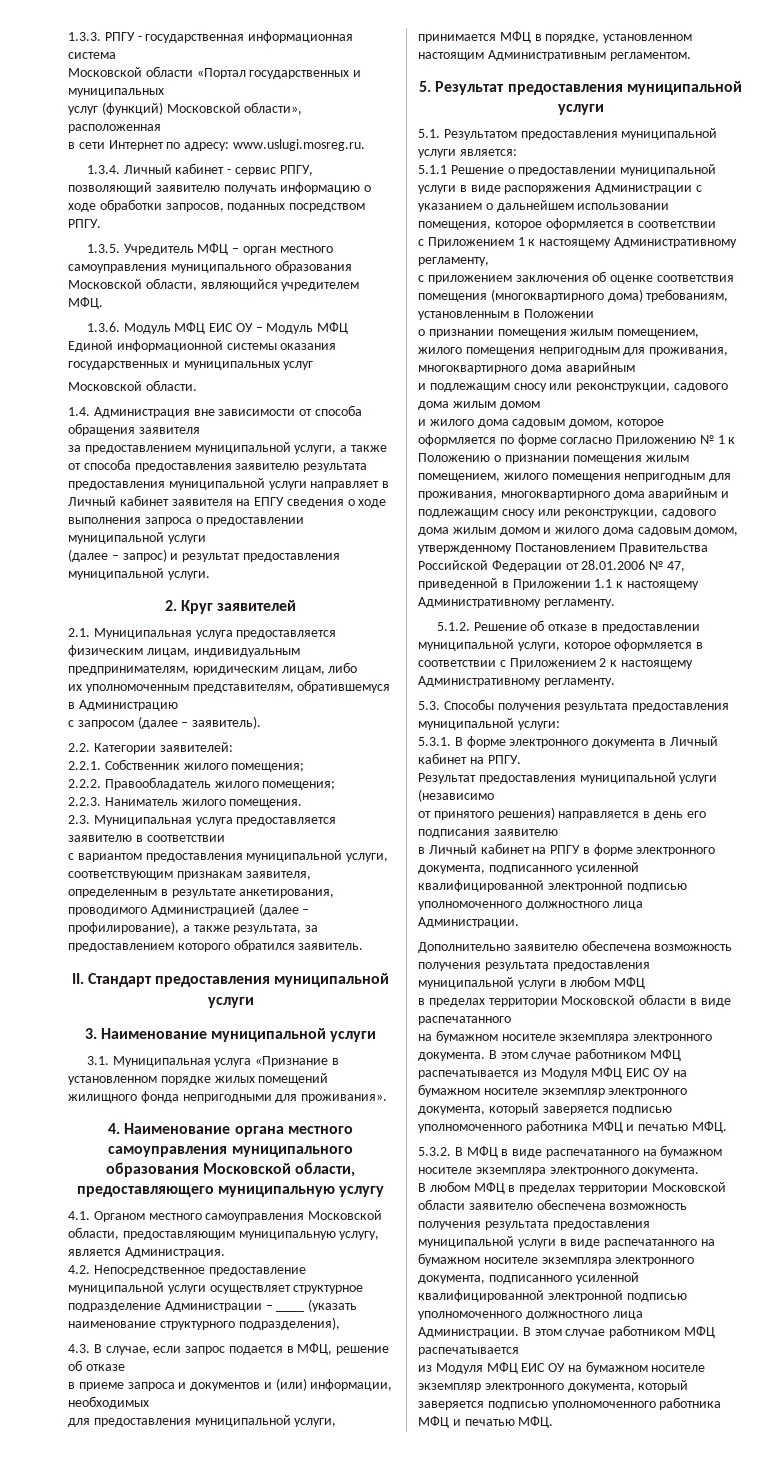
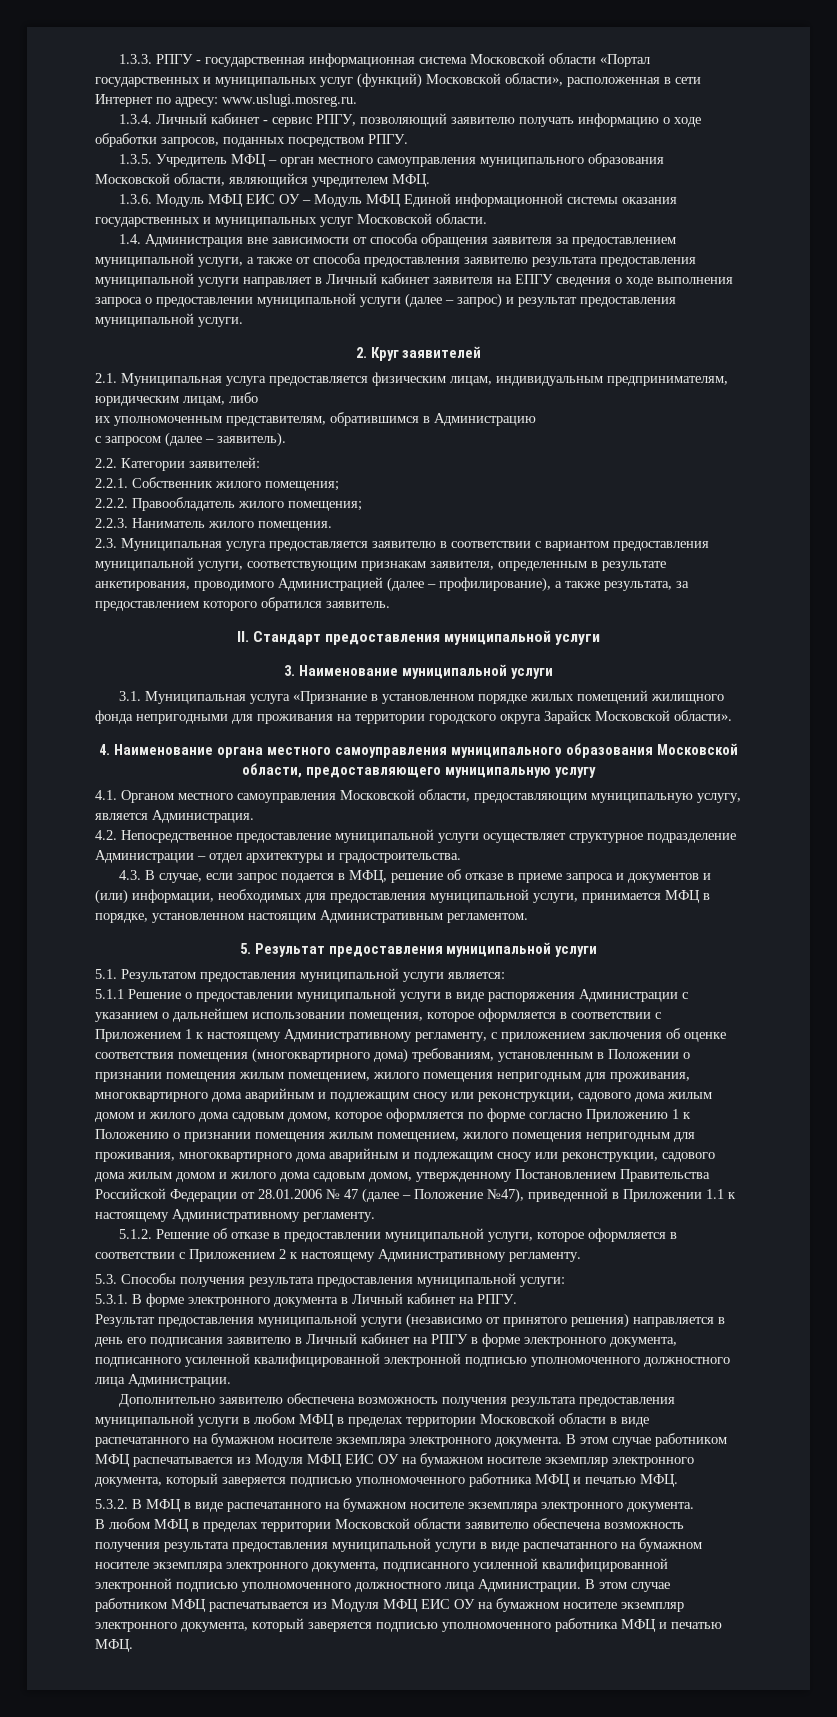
(116, 55) // -> (467, 60) none
(164, 92) // -> (317, 82) none
(161, 128) // -> (660, 82) none
(314, 365) // -> (353, 222) none
(200, 430) // -> (552, 240) none
(206, 539) // -> (401, 302) none
[297,680,391,693] обратившемуся -> [330,412,419,426] обратившимся
(225, 838) // -> (531, 544) none
[301,1094,388,1103] проживания». -> [257,710,732,724] проживания на территории городского округа Зарайск Московской области».
[276,1299,358,1312] [68,1317,340,1330] ____ (указать наименование структурного подразделения), -> [209,853,461,863] отдел архитектуры и градостроительства.
(125, 1367) // -> (503, 876) none
(149, 1402) // -> (302, 896) none
(717, 224) // -> (651, 1015) none
(489, 261) // -> (487, 1037) none
(594, 313) // -> (679, 1054) none
[418,383,728,392] [418,401,540,410] // и подлежащим сносу или реконструкции, садового дома жилым домом // -> [318,1092,712,1102] [95,1112,134,1122] и подлежащим сносу или реконструкции, садового дома жилым домом
[699,435,714,444] № -> (668, 1115) none
[666,561,685,572] 47, -> [344,1188,524,1203] 47 (далее – Положение №47),
(494, 795) // -> (482, 1320) none
(558, 832) // -> (291, 1340) none
(646, 983) // -> (334, 1420) none
(511, 1020) // -> (189, 1442) none
(519, 1351) // -> (309, 1607) none

